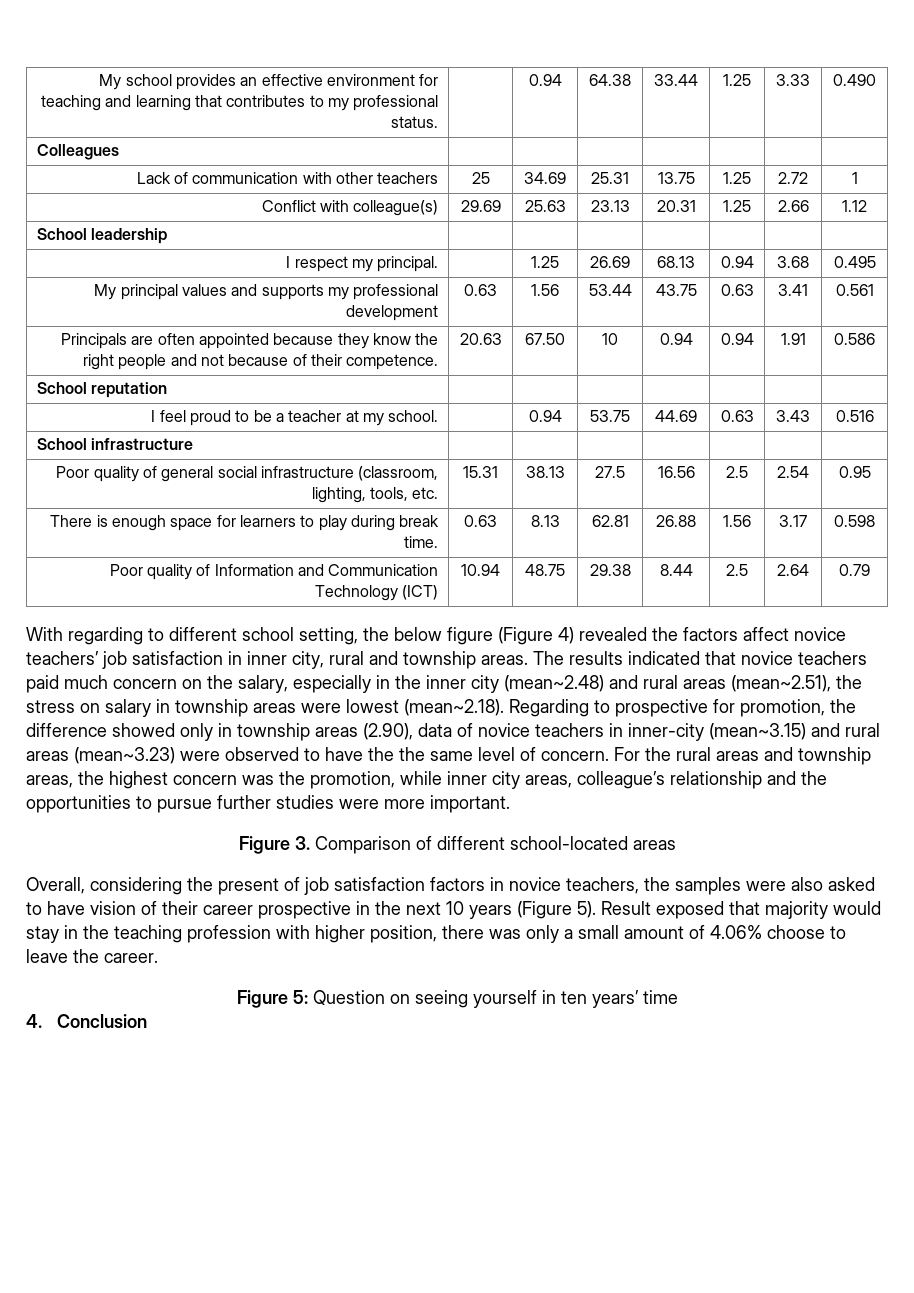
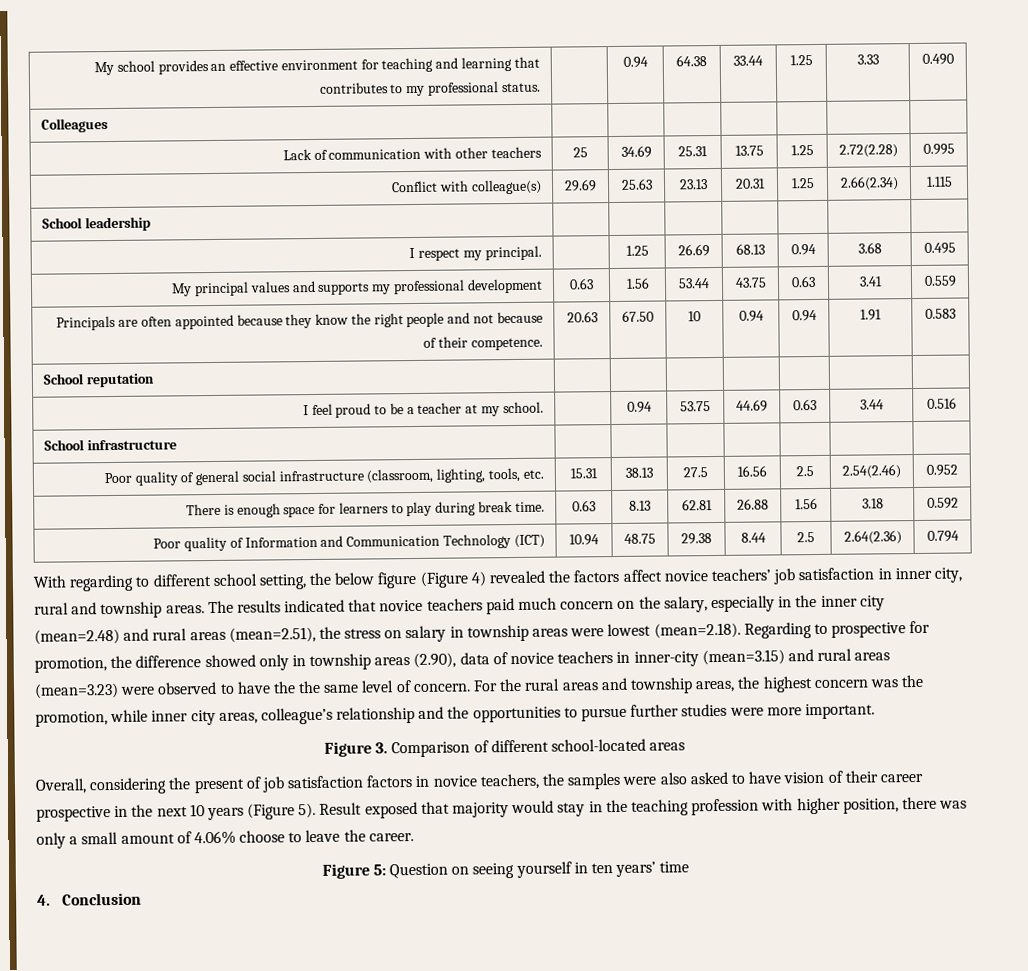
[778,172,808,184] [851,172,858,184] 2.72 | 1 -> [839,144,898,158] [922,143,955,155] 2.72(2.28) | 0.995
[777,200,809,212] [842,200,867,212] 2.66 | 1.12 -> [839,176,899,191] [925,176,953,187] 2.66(2.34) | 1.115
[835,284,874,296] 0.561 -> [923,275,957,287] 0.559
[834,333,875,345] 0.586 -> [925,308,956,319] 0.583
[776,410,810,422] 3.43 -> [859,399,884,410] 3.44
[777,466,809,478] [838,466,871,478] 2.54 | 0.95 -> [842,464,901,479] [925,464,958,476] 2.54(2.46) | 0.952
[779,515,807,527] [834,515,875,527] 3.17 | 0.598 -> [861,498,884,509] [926,497,959,509] 3.18 | 0.592
[777,564,809,576] [839,564,870,576] 2.64 | 0.79 -> [843,530,902,545] [926,530,959,542] 2.64(2.36) | 0.794
[504,675,831,692] (mean~2.48) and rural areas (mean~2.51), -> [34,626,316,645] (mean=2.48) and rural areas (mean=2.51),
[404,699,504,716] (mean~2.18). -> [653,622,741,639] (mean=2.18).
[709,723,880,740] [26,747,175,764] (mean~3.15) and rural areas (mean~3.23) -> [701,648,891,666] [34,682,119,699] (mean=3.15) and rural areas (mean=3.23)

